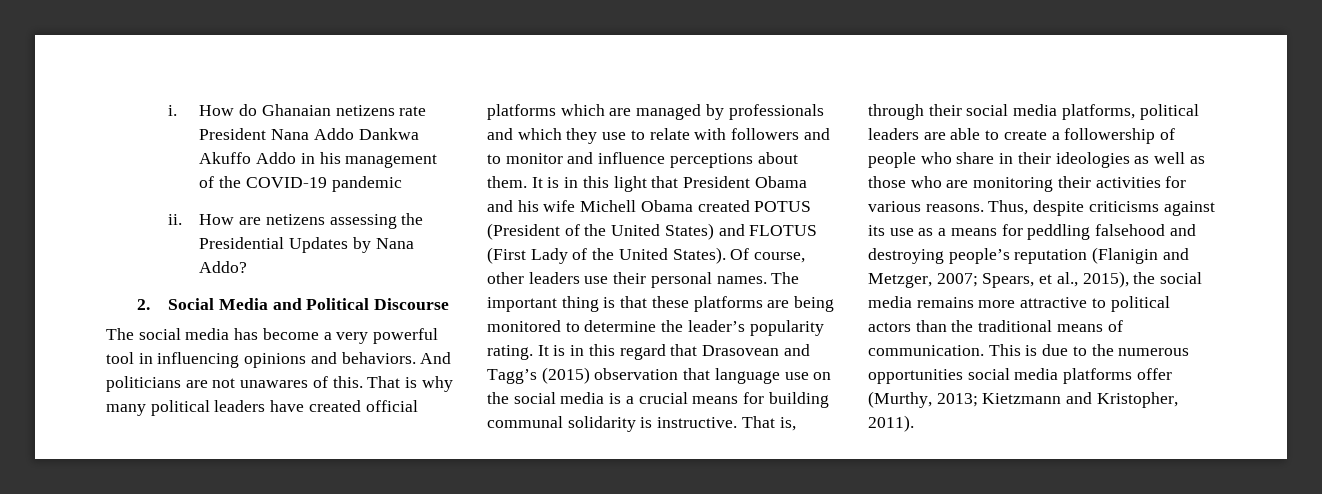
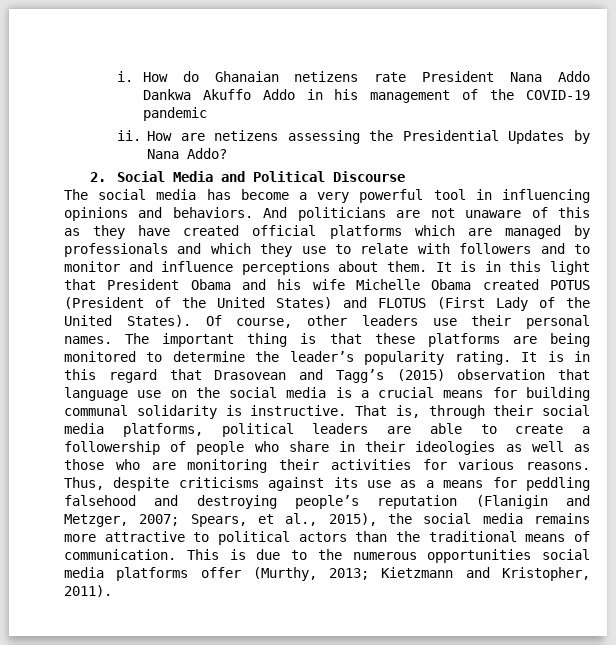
[240,376,453,392] [106,400,266,416] unawares of this. That is why many political leaders -> [465,207,591,218] [64,225,126,239] unaware of this as they
[580,200,637,212] Michell -> [356,279,421,290] Michelle

